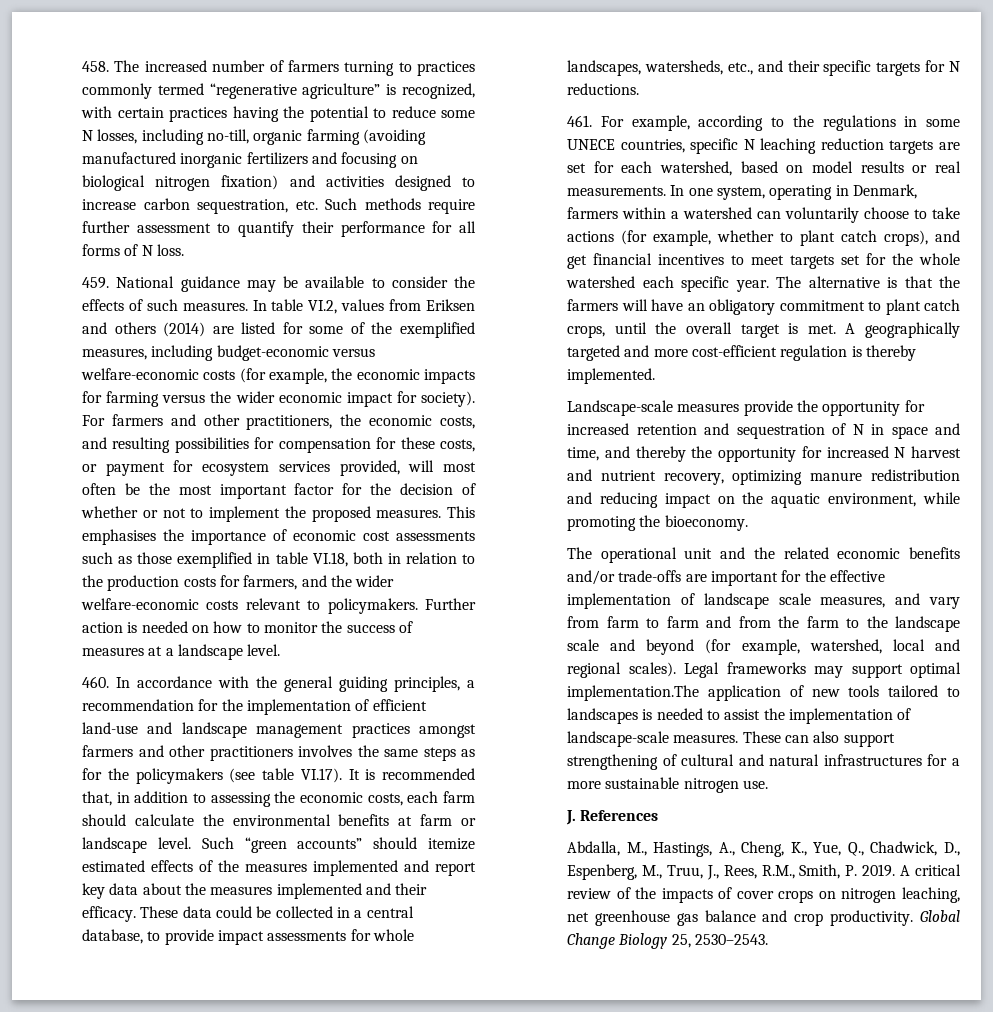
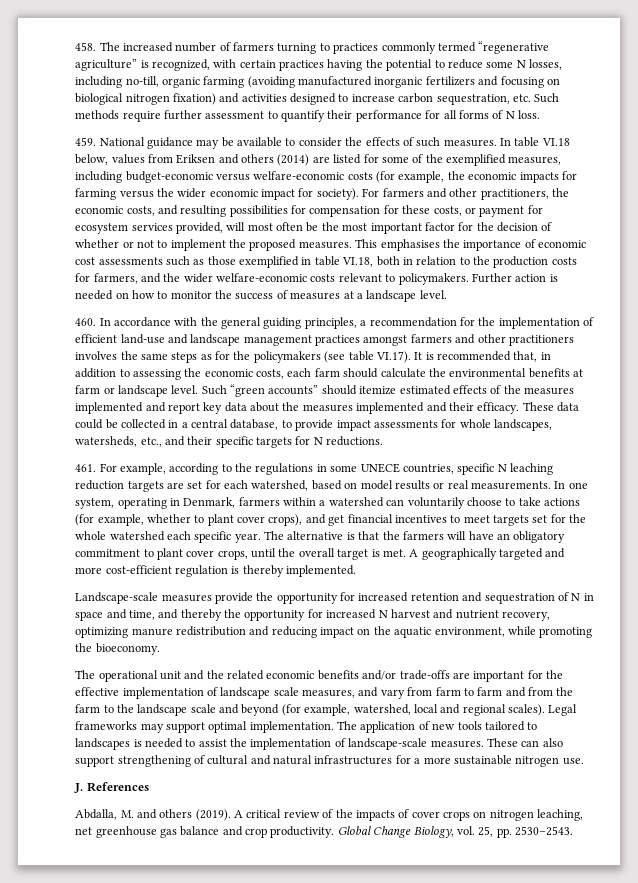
[308,300,338,314] VI.2, -> [541,138,570,146] [75,154,109,165] VI.18 below,
[841,230,878,242] catch -> [237,516,266,523] cover
[924,299,960,311] catch -> [186,550,215,557] cover
[567,685,700,701] implementation.The -> [249,721,358,733] implementation. The
[626,841,960,857] [567,864,896,880] M., Hastings, A., Cheng, K., Yue, Q., Chadwick, D., Espenberg, M., Truu, J., Rees, R.M., Smith, P. 2019. -> [120,809,231,821] M. and others (2019).
[618,933,691,949] Biology 25, -> [413,826,512,838] Biology, vol. 25, pp.

